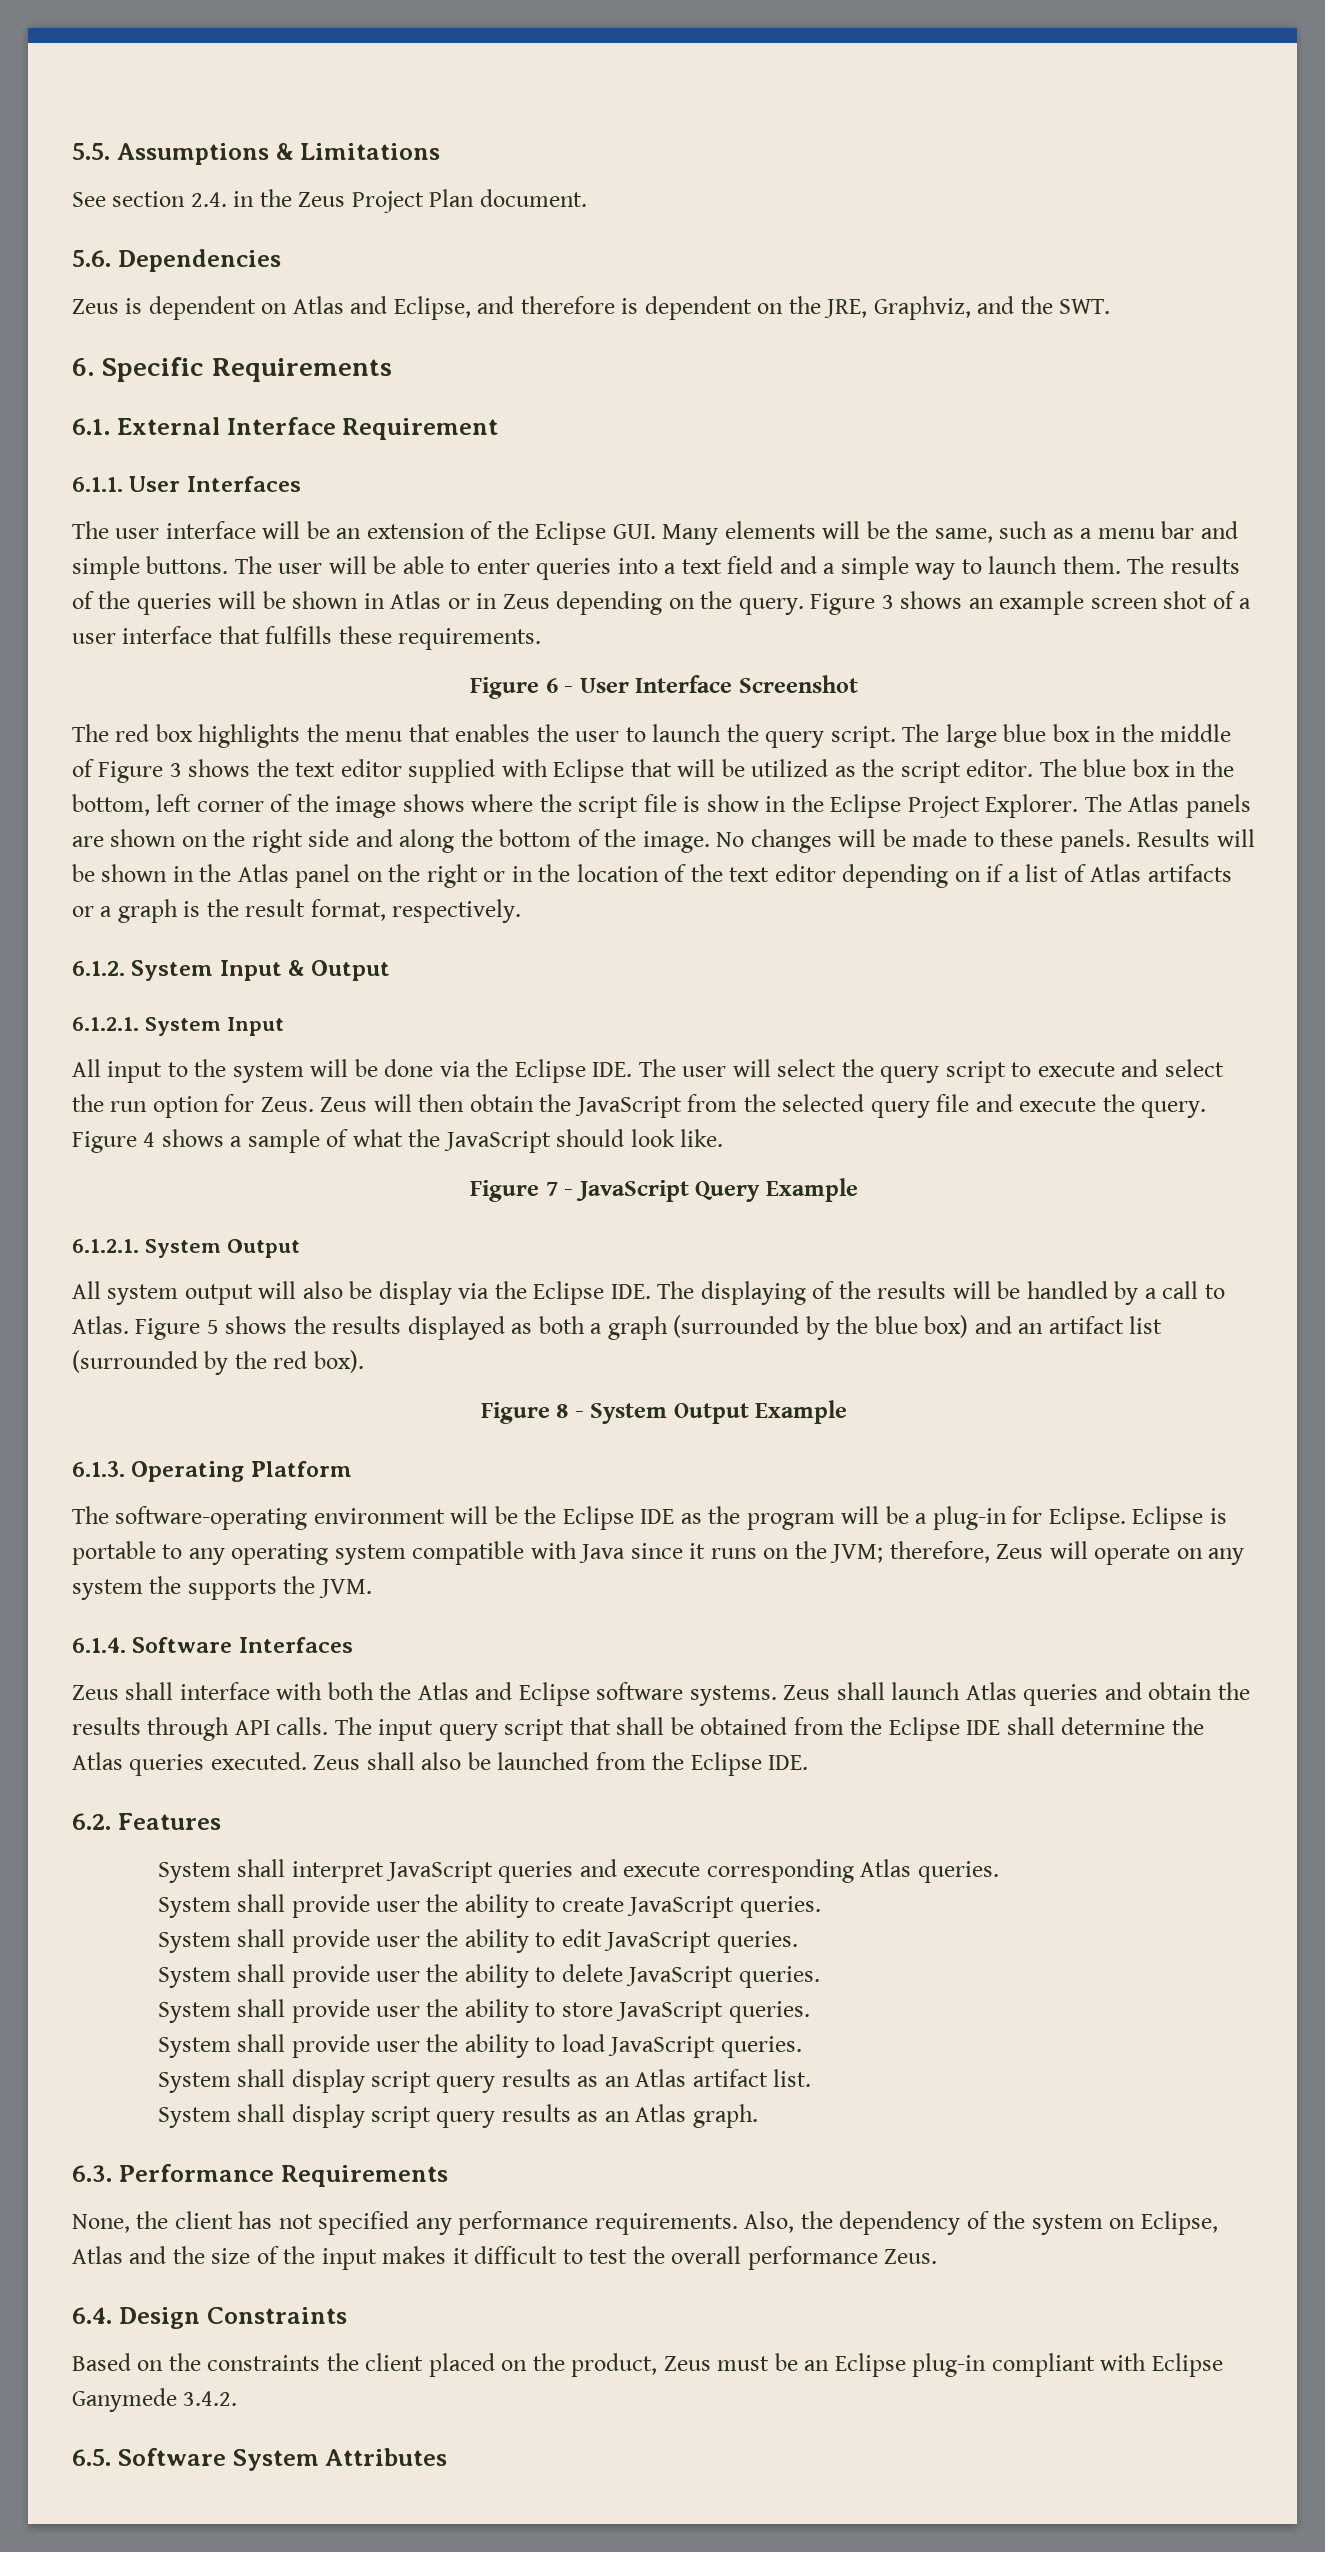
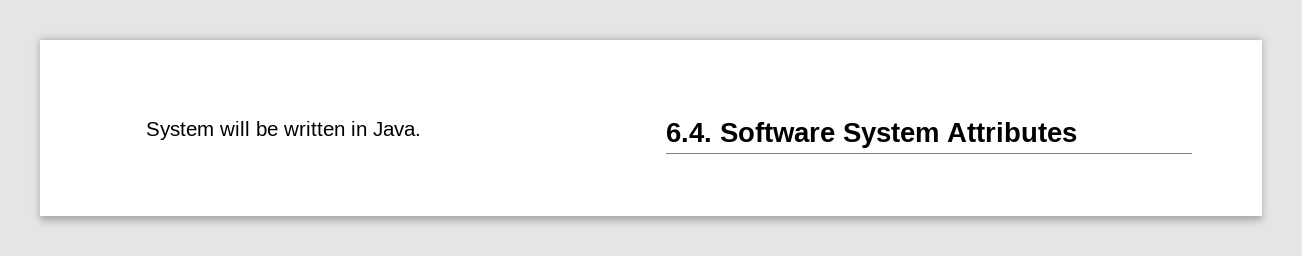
[72,143,441,165] [72,189,587,213] [72,249,281,272] [72,296,1111,320] [72,357,392,382] [72,417,499,440] [72,476,301,492] [72,521,1238,545] [72,556,1240,580] [72,591,1252,615] [72,626,542,650] [470,675,858,699] [72,724,1232,748] [72,759,1234,783] [72,794,1251,818] [72,829,1255,853] [72,864,1232,888] [72,899,522,923] [72,960,391,981] [72,1017,284,1036] [72,1059,1224,1083] [72,1094,1207,1118] [72,1129,724,1153] [470,1178,858,1202] [72,1239,300,1258] [72,1281,1225,1305] [72,1315,1163,1340] [72,1350,364,1375] [480,1400,848,1424] [72,1461,352,1482] [72,1506,1227,1530] [72,1541,1245,1565] [72,1576,372,1600] [72,1637,353,1653] [72,1682,1250,1706] [72,1717,1204,1741] [72,1752,809,1776] [72,1813,221,1830] [157,1859,999,1883] [157,1894,821,1918] [157,1929,798,1953] [157,1964,820,1988] [157,1999,810,2023] [157,2034,802,2058] [157,2069,812,2093] [157,2104,758,2128] [72,2164,448,2187] [72,2211,1218,2235] [72,2246,938,2270] [72,2307,347,2329] [72,2353,1223,2377] [72,2388,238,2412] [72,2449,111,2466] 5.5. Assumptions & Limitations // See section 2.4. in the Zeus Project Plan document. // 5.6. Dependencies // Zeus is dependent on Atlas and Eclipse, and therefore is dependent on the JRE, Graphviz, and the SWT. // 6. Specific Requirements // 6.1. External Interface Requirement // 6.1.1. User Interfaces // The user interface will be an extension of the Eclipse GUI. Many elements will be the same, such as a menu bar and simple buttons. The user will be able to enter queries into a text field and a simple way to launch them. The results of the queries will be shown in Atlas or in Zeus depending on the query. Figure 3 shows an example screen shot of a user interface that fulfills these requirements. // Figure 6 - User Interface Screenshot // The red box highlights the menu that enables the user to launch the query script. The large blue box in the middle of Figure 3 shows the text editor supplied with Eclipse that will be utilized as the script editor. The blue box in the bottom, left corner of the image shows where the script file is show in the Eclipse Project Explorer. The Atlas panels are shown on the right side and along the bottom of the image. No changes will be made to these panels. Results will be shown in the Atlas panel on the right or in the location of the text editor depending on if a list of Atlas artifacts or a graph is the result format, respectively. // 6.1.2. System Input & Output // 6.1.2.1. System Input // All input to the system will be done via the Eclipse IDE. The user will select the query script to execute and select the run option for Zeus. Zeus will then obtain the JavaScript from the selected query file and execute the query. Figure 4 shows a sample of what the JavaScript should look like. // Figure 7 - JavaScript Query Example // 6.1.2.1. System Output // All system output will also be display via the Eclipse IDE. The displaying of the results will be handled by a call to Atlas. Figure 5 shows the results displayed as both a graph (surrounded by the blue box) and an artifact list (surrounded by the red box). // Figure 8 - System Output Example // 6.1.3. Operating Platform // The software-operating environment will be the Eclipse IDE as the program will be a plug-in for Eclipse. Eclipse is portable to any operating system compatible with Java since it runs on the JVM; therefore, Zeus will operate on any system the supports the JVM. // 6.1.4. Software Interfaces // Zeus shall interface with both the Atlas and Eclipse software systems. Zeus shall launch Atlas queries and obtain the results through API calls. The input query script that shall be obtained from the Eclipse IDE shall determine the Atlas queries executed. Zeus shall also be launched from the Eclipse IDE. // 6.2. Features // System shall interpret JavaScript queries and execute corresponding Atlas queries. // System shall provide user the ability to create JavaScript queries. // System shall provide user the ability to edit JavaScript queries. // System shall provide user the ability to delete JavaScript queries. // System shall provide user the ability to store JavaScript queries. // System shall provide user the ability to load JavaScript queries. // System shall display script query results as an Atlas artifact list. // System shall display script query results as an Atlas graph. // 6.3. Performance Requirements // None, the client has not specified any performance requirements. Also, the dependency of the system on Eclipse, Atlas and the size of the input makes it difficult to test the overall performance Zeus. // 6.4. Design Constraints // Based on the constraints the client placed on the product, Zeus must be an Eclipse plug-in compliant with Eclipse Ganymede 3.4.2. // 6.5. -> [145,121,421,140] [666,123,712,142] System will be written in Java. // 6.4.

